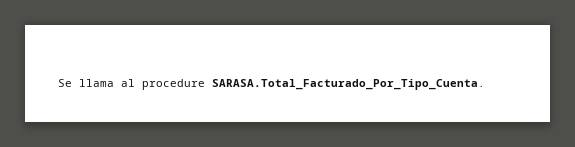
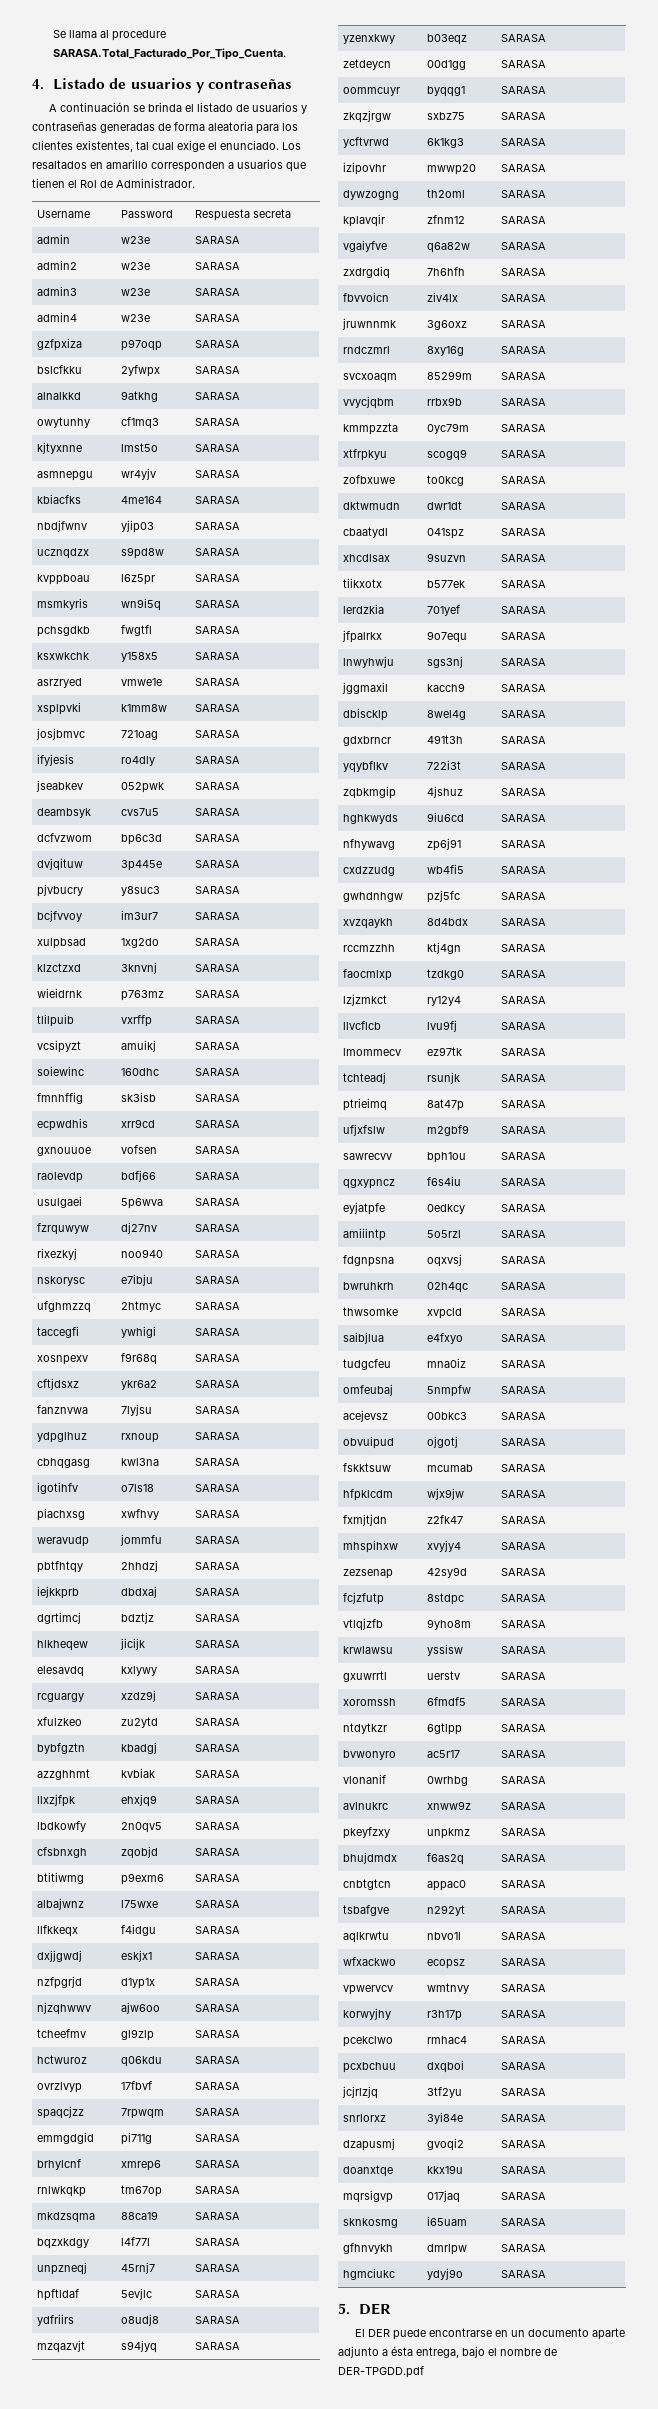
(486, 84) none -> [32,78,292,93] [49,102,308,114] [32,121,298,134] [32,140,301,152] [32,159,306,172] [32,178,195,188] [36,210,90,218] [120,210,173,218] [194,209,291,221] [36,234,70,244] [120,236,150,244] [194,236,240,244] [36,260,77,270] [120,262,150,270] [194,262,240,270] [36,286,77,296] [120,288,150,296] [194,288,240,296] [36,312,77,322] [120,314,150,322] [194,314,240,322] [36,338,82,351] [120,339,162,351] [194,340,240,348] [36,365,82,374] [120,365,160,377] [194,366,240,374] [36,392,81,400] [120,391,158,402] [194,392,240,400] [36,417,90,428] [120,417,159,429] [194,418,240,426] [36,442,82,454] [120,443,158,452] [194,444,240,452] [36,471,93,481] [120,468,156,480] [194,470,240,478] [36,494,81,504] [120,496,162,504] [194,496,240,504] [36,520,87,532] [120,520,154,533] [194,522,240,530] [36,548,89,559] [120,547,164,559] [194,548,240,556] [36,574,90,585] [120,574,155,585] [194,574,240,582] [36,598,88,610] [120,598,161,611] [194,600,240,608] [36,626,90,637] [120,625,152,636] [194,626,240,634] [36,652,89,660] [120,652,158,662] [194,652,240,660] [36,678,82,688] [120,678,162,686] [194,678,240,686] [36,702,81,715] [120,704,167,712] [194,704,240,712] [35,728,85,740] [120,730,158,740] [194,730,240,738] [36,754,74,766] [120,756,155,766] [194,756,240,764] [35,780,83,792] [120,782,164,793] [194,782,240,790] [36,808,91,818] [120,808,159,816] [194,808,240,816] [36,833,92,842] [120,834,162,845] [194,834,240,842] [36,858,83,871] [120,860,162,871] [194,860,240,868] [36,884,83,897] [120,886,160,896] [194,886,240,894] [36,910,82,922] [120,910,158,920] [194,912,240,920] [36,938,86,949] [120,938,159,948] [194,938,240,946] [36,963,81,972] [120,962,157,974] [194,964,240,972] [36,988,82,998] [120,990,164,1001] [194,990,240,998] [36,1014,74,1027] [120,1015,152,1027] [194,1016,240,1024] [36,1040,81,1053] [120,1040,156,1052] [194,1042,240,1050] [36,1066,84,1076] [120,1068,159,1076] [194,1068,240,1076] [36,1092,83,1104] [120,1092,156,1102] [194,1094,240,1102] [36,1118,88,1131] [120,1119,155,1128] [194,1120,240,1128] [36,1147,91,1156] [120,1145,157,1154] [194,1146,240,1154] [36,1172,83,1183] [120,1170,156,1182] [194,1172,240,1180] [36,1196,82,1208] [120,1198,163,1209] [194,1198,240,1206] [36,1223,89,1235] [120,1222,157,1234] [194,1224,240,1232] [36,1248,77,1260] [120,1249,163,1258] [194,1250,240,1258] [36,1276,85,1286] [120,1274,153,1286] [194,1276,240,1284] [36,1301,91,1313] [120,1301,161,1312] [194,1302,240,1310] [36,1326,79,1338] [120,1326,156,1338] [194,1328,240,1336] [36,1355,88,1365] [120,1353,157,1365] [194,1354,240,1362] [36,1378,79,1390] [120,1380,157,1390] [194,1380,240,1388] [36,1405,88,1414] [120,1404,152,1416] [194,1406,240,1414] [36,1432,87,1443] [120,1433,159,1443] [194,1432,240,1440] [36,1458,90,1469] [120,1458,159,1466] [194,1458,240,1466] [36,1482,78,1494] [120,1484,154,1492] [194,1484,240,1492] [36,1508,85,1521] [120,1509,159,1520] [194,1510,240,1518] [36,1536,89,1547] [119,1534,162,1546] [194,1536,240,1544] [36,1561,83,1573] [120,1560,158,1572] [194,1562,240,1570] [36,1586,79,1599] [120,1586,157,1598] [194,1588,240,1596] [36,1612,81,1624] [120,1612,154,1624] [194,1614,240,1622] [36,1640,88,1651] [119,1638,145,1650] [194,1640,240,1648] [36,1666,84,1677] [120,1666,157,1676] [194,1666,240,1674] [36,1693,84,1702] [120,1690,156,1702] [194,1692,240,1700] [36,1717,82,1726] [120,1717,158,1728] [194,1718,240,1726] [36,1743,85,1754] [120,1742,157,1754] [194,1744,240,1752] [36,1769,90,1780] [120,1768,155,1778] [194,1770,240,1778] [36,1794,75,1807] [120,1794,157,1807] [194,1796,240,1804] [36,1821,86,1832] [120,1822,162,1833] [194,1822,240,1830] [36,1847,87,1858] [120,1846,158,1859] [194,1848,240,1856] [36,1872,84,1884] [120,1873,164,1885] [194,1874,240,1882] [36,1898,84,1910] [120,1900,158,1908] [194,1900,240,1908] [36,1925,78,1937] [120,1924,156,1936] [194,1926,240,1934] [36,1950,82,1962] [120,1950,152,1962] [194,1952,240,1960] [36,1976,82,1989] [120,1978,155,1989] [194,1978,240,1986] [36,2002,91,2015] [120,2002,160,2014] [194,2004,240,2012] [36,2029,86,2038] [120,2029,154,2041] [194,2030,240,2038] [36,2055,87,2064] [120,2056,162,2067] [194,2056,240,2064] [36,2082,82,2093] [120,2081,152,2090] [194,2082,240,2090] [36,2106,84,2119] [120,2108,164,2119] [194,2108,240,2116] [36,2132,94,2144] [120,2132,152,2145] [194,2134,240,2142] [36,2159,81,2170] [120,2160,161,2171] [194,2160,240,2168] [36,2186,86,2197] [120,2185,162,2197] [194,2186,240,2194] [36,2212,95,2223] [120,2211,158,2220] [194,2212,240,2220] [36,2238,89,2249] [120,2237,150,2246] [194,2238,240,2246] [36,2262,87,2275] [120,2262,155,2274] [194,2264,240,2272] [36,2289,79,2301] [120,2288,152,2300] [194,2290,240,2298] [36,2314,74,2326] [120,2314,159,2326] [194,2316,240,2324] [36,2340,85,2353] [120,2340,157,2353] [194,2342,240,2350] [342,34,395,44] [426,34,467,45] [500,34,546,42] [342,59,391,70] [426,60,466,70] [500,60,546,68] [342,87,400,96] [426,86,465,97] [500,86,546,94] [342,110,391,123] [426,112,465,120] [500,112,546,120] [342,137,389,148] [426,138,464,148] [500,138,546,146] [342,162,386,175] [426,164,476,175] [500,164,546,172] [342,190,399,200] [426,189,465,198] [500,190,546,198] [342,214,385,227] [426,215,465,224] [500,216,546,224] [342,240,387,252] [426,242,470,253] [500,242,546,250] [342,266,390,279] [426,267,465,276] [500,268,546,276] [342,292,389,302] [426,292,458,302] [500,294,546,302] [341,318,396,330] [426,320,467,330] [500,320,546,328] [342,346,390,354] [426,346,464,356] [500,346,546,354] [342,373,397,383] [426,371,472,380] [500,372,546,380] [342,396,394,409] [426,397,462,406] [500,398,546,406] [342,423,398,435] [426,423,469,434] [500,424,546,432] [342,449,387,461] [426,449,467,461] [500,450,546,458] [342,475,395,484] [426,475,464,486] [500,476,546,484] [342,501,400,510] [426,501,462,510] [500,502,546,510] [342,527,388,538] [426,528,464,539] [500,528,546,536] [342,554,390,562] [426,553,466,562] [500,554,546,562] [342,578,382,588] [426,580,465,588] [500,580,546,588] [342,604,384,614] [426,605,460,616] [500,606,546,614] [341,630,382,643] [426,631,467,643] [500,632,546,640] [342,656,394,668] [426,656,463,668] [500,658,546,666] [341,682,388,694] [426,683,465,692] [500,684,546,692] [342,708,388,721] [426,710,466,720] [500,710,546,718] [342,736,391,746] [426,735,463,744] [500,736,546,744] [342,761,388,773] [426,760,461,770] [500,762,546,770] [342,786,396,799] [426,786,463,798] [500,788,546,796] [342,814,398,824] [426,812,464,822] [500,814,546,822] [342,839,395,850] [426,838,461,851] [500,840,546,848] [342,866,395,876] [426,864,464,874] [500,866,546,874] [342,892,403,902] [426,890,460,903] [500,892,546,900] [342,918,393,929] [426,918,468,926] [500,918,546,926] [342,944,395,952] [426,942,461,954] [500,944,546,952] [342,969,392,981] [426,969,464,980] [500,970,546,978] [342,994,387,1006] [426,996,461,1006] [500,996,546,1004] [342,1021,381,1030] [426,1020,457,1032] [500,1022,546,1030] [342,1048,401,1056] [426,1047,462,1056] [500,1048,546,1056] [342,1072,386,1084] [426,1072,460,1084] [500,1074,546,1082] [342,1098,387,1111] [426,1099,464,1111] [500,1100,546,1108] [342,1124,385,1136] [426,1125,469,1136] [500,1126,546,1134] [342,1153,392,1160] [426,1152,466,1163] [500,1152,546,1160] [342,1179,395,1189] [426,1176,461,1186] [500,1178,546,1186] [342,1202,385,1215] [426,1204,465,1214] [500,1204,546,1212] [342,1228,386,1241] [426,1230,461,1238] [500,1230,546,1238] [342,1255,394,1267] [426,1254,462,1267] [500,1256,546,1264] [342,1282,394,1290] [426,1282,468,1293] [500,1282,546,1290] [342,1307,398,1316] [426,1308,462,1319] [500,1308,546,1316] [342,1332,384,1344] [426,1333,463,1344] [500,1334,546,1342] [342,1359,391,1370] [426,1358,466,1368] [500,1360,546,1368] [342,1384,393,1396] [426,1385,471,1397] [500,1386,546,1394] [342,1410,388,1422] [426,1412,467,1420] [500,1412,546,1420] [342,1436,394,1449] [426,1436,458,1448] [500,1438,546,1446] [342,1463,391,1472] [426,1464,473,1472] [500,1464,546,1472] [342,1489,393,1501] [426,1488,464,1500] [500,1490,546,1498] [342,1514,387,1526] [426,1515,463,1524] [500,1516,546,1524] [342,1540,398,1553] [426,1540,461,1552] [500,1542,546,1550] [342,1569,393,1579] [426,1567,467,1578] [500,1568,546,1576] [342,1592,384,1605] [426,1593,464,1605] [500,1594,546,1602] [342,1618,383,1631] [426,1619,471,1630] [500,1620,546,1628] [342,1646,393,1654] [426,1644,463,1656] [500,1646,546,1654] [342,1671,387,1682] [426,1671,460,1680] [500,1672,546,1680] [342,1698,396,1706] [426,1697,466,1706] [500,1698,546,1706] [342,1723,387,1734] [426,1723,462,1735] [500,1724,546,1732] [342,1750,396,1760] [426,1750,460,1758] [500,1750,546,1758] [342,1774,386,1784] [426,1776,468,1786] [500,1776,546,1784] [342,1802,388,1810] [426,1801,471,1810] [500,1802,546,1810] [342,1827,390,1839] [426,1828,470,1839] [500,1828,546,1836] [342,1852,397,1864] [426,1853,464,1865] [500,1854,546,1862] [342,1879,391,1890] [426,1880,466,1891] [500,1880,546,1888] [342,1905,389,1916] [426,1905,465,1916] [500,1906,546,1914] [342,1931,389,1943] [426,1932,461,1940] [500,1932,546,1940] [342,1957,396,1966] [426,1959,465,1969] [500,1958,546,1966] [342,1985,393,1995] [426,1983,469,1994] [500,1984,546,1992] [342,2008,391,2020] [426,2010,462,2021] [500,2010,546,2018] [342,2036,393,2047] [426,2036,467,2044] [500,2036,546,2044] [342,2062,396,2073] [426,2060,464,2073] [500,2062,546,2070] [341,2086,378,2099] [426,2087,462,2098] [500,2088,546,2096] [342,2114,386,2122] [426,2112,463,2124] [500,2114,546,2122] [342,2138,395,2151] [426,2138,464,2151] [500,2140,546,2148] [342,2165,393,2177] [426,2165,463,2174] [500,2166,546,2174] [342,2190,393,2203] [426,2190,460,2203] [500,2192,546,2200] [342,2218,398,2228] [426,2216,467,2226] [500,2218,546,2226] [342,2243,393,2254] [426,2244,467,2255] [500,2244,546,2252] [342,2268,395,2280] [426,2268,463,2280] [500,2270,546,2278] [338,2303,392,2315] [355,2328,626,2340] [338,2346,557,2358] [338,2366,424,2378] // 4. Listado de usuarios y contraseñas // A continuación se brinda el listado de usuarios y contraseñas generadas de forma aleatoria para los clientes existentes, tal cual exige el enunciado. Los resaltados en amarillo corresponden a usuarios que tienen el Rol de Administrador. // Username | Password | Respuesta secreta // admin | w23e | SARASA // admin2 | w23e | SARASA // admin3 | w23e | SARASA // admin4 | w23e | SARASA // gzfpxiza | p97oqp | SARASA // bslcfkku | 2yfwpx | SARASA // alnalkkd | 9atkhg | SARASA // owytunhy | cf1mq3 | SARASA // kjtyxnne | lmst5o | SARASA // asmnepgu | wr4yjv | SARASA // kbiacfks | 4me164 | SARASA // nbdjfwnv | yjip03 | SARASA // ucznqdzx | s9pd8w | SARASA // kvppboau | l6z5pr | SARASA // msmkyris | wn9i5q | SARASA // pchsgdkb | fwgtfl | SARASA // ksxwkchk | y158x5 | SARASA // asrzryed | vmwe1e | SARASA // xsplpvki | k1mm8w | SARASA // josjbmvc | 721oag | SARASA // ifyjesis | ro4dly | SARASA // jseabkev | 052pwk | SARASA // deambsyk | cvs7u5 | SARASA // dcfvzwom | bp6c3d | SARASA // dvjqituw | 3p445e | SARASA // pjvbucry | y8suc3 | SARASA // bcjfvvoy | im3ur7 | SARASA // xulpbsad | 1xg2do | SARASA // klzctzxd | 3knvnj | SARASA // wieidrnk | p763mz | SARASA // tlilpuib | vxrffp | SARASA // vcsipyzt | amuikj | SARASA // soiewinc | 160dhc | SARASA // fmnhffig | sk3isb | SARASA // ecpwdhis | xrr9cd | SARASA // gxnouuoe | vofsen | SARASA // raolevdp | bdfj66 | SARASA // usulgaei | 5p6wva | SARASA // fzrquwyw | dj27nv | SARASA // rixezkyj | noo940 | SARASA // nskorysc | e7ibju | SARASA // ufghmzzq | 2htmyc | SARASA // taccegfi | ywhigi | SARASA // xosnpexv | f9r68q | SARASA // cftjdsxz | ykr6a2 | SARASA // fanznvwa | 7lyjsu | SARASA // ydpglhuz | rxnoup | SARASA // cbhqgasg | kwl3na | SARASA // igotihfv | o7ls18 | SARASA // piachxsg | xwfhvy | SARASA // weravudp | jommfu | SARASA // pbtfhtqy | 2hhdzj | SARASA // iejkkprb | dbdxaj | SARASA // dgrtimcj | bdztjz | SARASA // hlkheqew | jicijk | SARASA // elesavdq | kxlywy | SARASA // rcguargy | xzdz9j | SARASA // xfulzkeo | zu2ytd | SARASA // bybfgztn | kbadgj | SARASA // azzghhmt | kvbiak | SARASA // llxzjfpk | ehxjq9 | SARASA // lbdkowfy | 2n0qv5 | SARASA // cfsbnxgh | zqobjd | SARASA // btitiwmg | p9exm6 | SARASA // albajwnz | l75wxe | SARASA // llfkkeqx | f4idgu | SARASA // dxjjgwdj | eskjx1 | SARASA // nzfpgrjd | d1yp1x | SARASA // njzqhwwv | ajw6oo | SARASA // tcheefmv | gl9zlp | SARASA // hctwuroz | q06kdu | SARASA // ovrzlvyp | 17fbvf | SARASA // spaqcjzz | 7rpwqm | SARASA // emmgdgid | pi711g | SARASA // brhylcnf | xmrep6 | SARASA // rnlwkqkp | tm67op | SARASA // mkdzsqma | 88ca19 | SARASA // bqzxkdgy | l4f77l | SARASA // unpzneqj | 45rnj7 | SARASA // hpftldaf | 5evjlc | SARASA // ydfriirs | o8udj8 | SARASA // mzqazvjt | s94jyq | SARASA // yzenxkwy | b03eqz | SARASA // zetdeycn | 00d1gg | SARASA // oommcuyr | byqqg1 | SARASA // zkqzjrgw | sxbz75 | SARASA // ycftvrwd | 6k1kg3 | SARASA // izipovhr | mwwp20 | SARASA // dywzogng | th2oml | SARASA // kplavqir | zfnm12 | SARASA // vgaiyfve | q6a82w | SARASA // zxdrgdiq | 7h6hfh | SARASA // fbvvoicn | ziv4lx | SARASA // jruwnnmk | 3g6oxz | SARASA // rndczmrl | 8xy16g | SARASA // svcxoaqm | 85299m | SARASA // vvycjqbm | rrbx9b | SARASA // kmmpzzta | 0yc79m | SARASA // xtfrpkyu | scogq9 | SARASA // zofbxuwe | to0kcg | SARASA // dktwmudn | dwr1dt | SARASA // cbaatydl | 041spz | SARASA // xhcdlsax | 9suzvn | SARASA // tiikxotx | b577ek | SARASA // lerdzkia | 701yef | SARASA // jfpalrkx | 9o7equ | SARASA // lnwyhwju | sgs3nj | SARASA // jggmaxil | kacch9 | SARASA // dbiscklp | 8wel4g | SARASA // gdxbrncr | 491t3h | SARASA // yqybflkv | 722i3t | SARASA // zqbkmgip | 4jshuz | SARASA // hghkwyds | 9iu6cd | SARASA // nfhywavg | zp6j91 | SARASA // cxdzzudg | wb4fi5 | SARASA // gwhdnhgw | pzj5fc | SARASA // xvzqaykh | 8d4bdx | SARASA // rccmzzhh | ktj4gn | SARASA // faocmlxp | tzdkg0 | SARASA // lzjzmkct | ry12y4 | SARASA // llvcflcb | lvu9fj | SARASA // lmommecv | ez97tk | SARASA // tchteadj | rsunjk | SARASA // ptrieimq | 8at47p | SARASA // ufjxfslw | m2gbf9 | SARASA // sawrecvv | bph1ou | SARASA // qgxypncz | f6s4iu | SARASA // eyjatpfe | 0edkcy | SARASA // amiiintp | 5o5rzl | SARASA // fdgnpsna | oqxvsj | SARASA // bwruhkrh | 02h4qc | SARASA // thwsomke | xvpcld | SARASA // saibjlua | e4fxyo | SARASA // tudgcfeu | mna0iz | SARASA // omfeubaj | 5nmpfw | SARASA // acejevsz | 00bkc3 | SARASA // obvuipud | ojgotj | SARASA // fskktsuw | mcumab | SARASA // hfpklcdm | wjx9jw | SARASA // fxmjtjdn | z2fk47 | SARASA // mhspihxw | xvyjy4 | SARASA // zezsenap | 42sy9d | SARASA // fcjzfutp | 8stdpc | SARASA // vtlqjzfb | 9yho8m | SARASA // krwlawsu | yssisw | SARASA // gxuwrrtl | uerstv | SARASA // xoromssh | 6fmdf5 | SARASA // ntdytkzr | 6gtlpp | SARASA // bvwonyro | ac5r17 | SARASA // vlonanif | 0wrhbg | SARASA // avlnukrc | xnww9z | SARASA // pkeyfzxy | unpkmz | SARASA // bhujdmdx | f6as2q | SARASA // cnbtgtcn | appac0 | SARASA // tsbafgve | n292yt | SARASA // aqlkrwtu | nbvo1l | SARASA // wfxackwo | ecopsz | SARASA // vpwervcv | wmtnvy | SARASA // korwyjhy | r3h17p | SARASA // pcekclwo | rmhac4 | SARASA // pcxbchuu | dxqboi | SARASA // jcjrlzjq | 3tf2yu | SARASA // snrlorxz | 3yi84e | SARASA // dzapusmj | gvoqi2 | SARASA // doanxtqe | kkx19u | SARASA // mqrsigvp | 017jaq | SARASA // sknkosmg | i65uam | SARASA // gfhnvykh | dmrlpw | SARASA // hgmciukc | ydyj9o | SARASA // 5. DER // El DER puede encontrarse en un documento aparte adjunto a ésta entrega, bajo el nombre de DER-TPGDD.pdf

